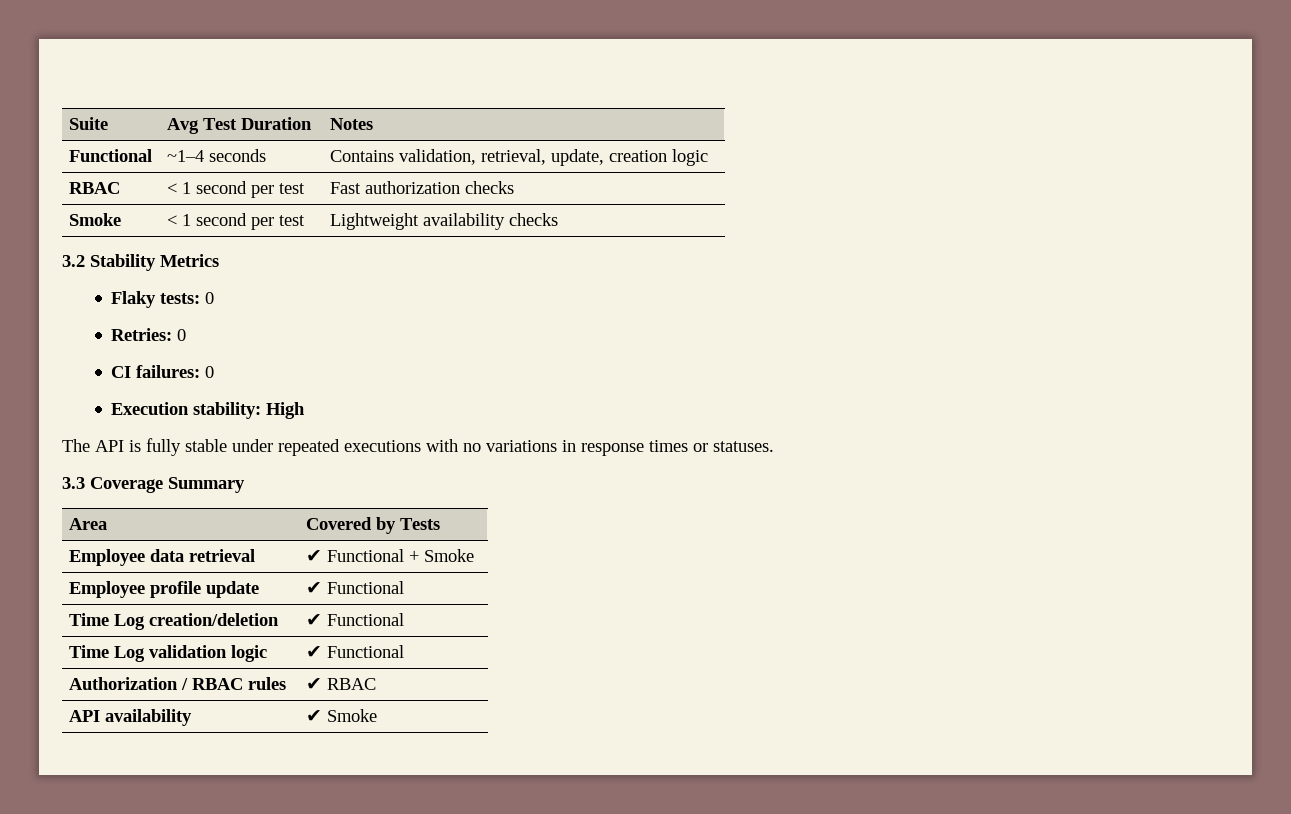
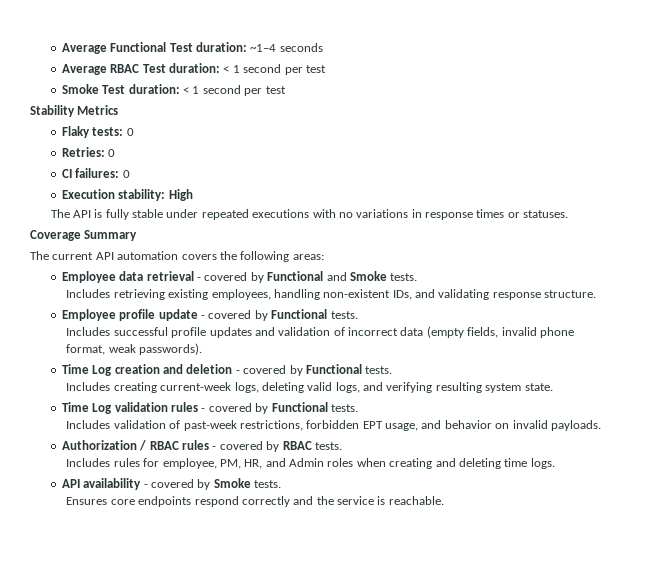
[69,117,109,130] [167,117,313,134] [330,118,374,130] [69,149,153,162] [167,149,267,162] [330,149,709,166] [69,182,121,194] [167,181,306,198] [330,181,515,194] [69,213,122,226] [167,213,306,230] [330,213,559,230] [62,255,85,267] Suite | Avg Test Duration | Notes // Functional | ~1–4 seconds | Contains validation, retrieval, update, creation logic // RBAC | < 1 second per test | Fast authorization checks // Smoke | < 1 second per test | Lightweight availability checks // 3.2 -> [61,42,323,54] [61,63,326,75] [61,84,286,96] Average Functional Test duration: ~1–4 seconds // Average RBAC Test duration: < 1 second per test // Smoke Test duration: < 1 second per test //
[62,477,85,489] 3.3 -> (569, 214) none
[69,518,108,530] [306,517,441,534] [69,549,256,566] [306,549,475,562] [69,581,260,598] [306,581,405,594] [69,613,280,630] [306,613,405,626] [69,645,268,662] [306,645,405,658] [69,677,287,690] [306,678,377,690] [69,709,193,726] [306,709,378,722] // Area | Covered by Tests // Employee data retrieval | ✔ Functional + Smoke // Employee profile update | ✔ Functional // Time Log creation/deletion | ✔ Functional // Time Log validation logic | ✔ Functional // Authorization / RBAC rules | ✔ RBAC // API availability | ✔ Smoke -> [30,251,324,262] [61,271,418,283] [66,289,597,300] [61,309,358,321] [66,326,574,338] [66,343,203,355] [61,364,393,376] [66,382,553,393] [61,402,358,414] [66,420,601,431] [61,440,342,452] [66,458,555,469] [61,478,282,490] [66,496,444,507] // The current API automation covers the following areas: // Employee data retrieval - covered by Functional and Smoke tests. // Includes retrieving existing employees, handling non-existent IDs, and validating response structure. // Employee profile update - covered by Functional tests. // Includes successful profile updates and validation of incorrect data (empty fields, invalid phone format, weak passwords). // Time Log creation and deletion - covered by Functional tests. // Includes creating current-week logs, deleting valid logs, and verifying resulting system state. // Time Log validation rules - covered by Functional tests. // Includes validation of past-week restrictions, forbidden EPT usage, and behavior on invalid payloads. // Authorization / RBAC rules - covered by RBAC tests. // Includes rules for employee, PM, HR, and Admin roles when creating and deleting time logs. // API availability - covered by Smoke tests. // Ensures core endpoints respond correctly and the service is reachable.

